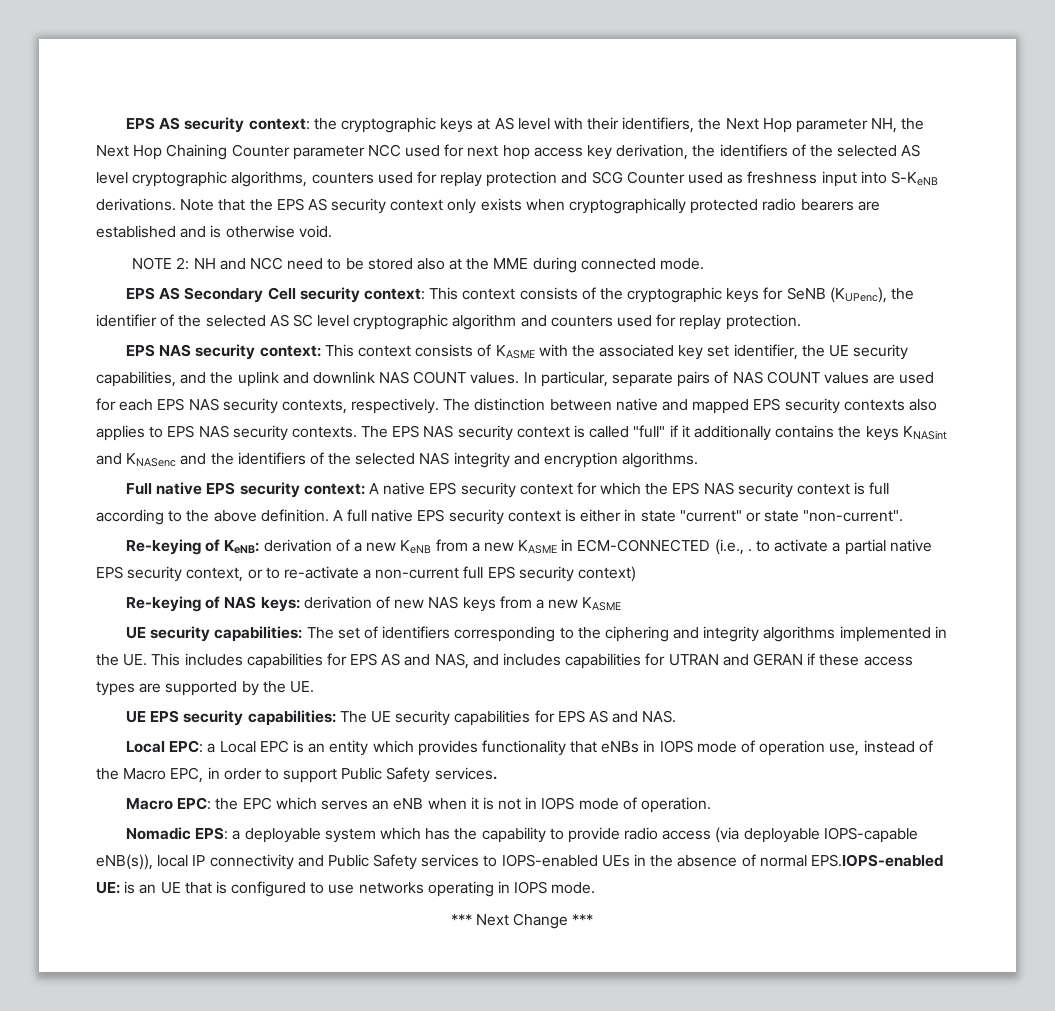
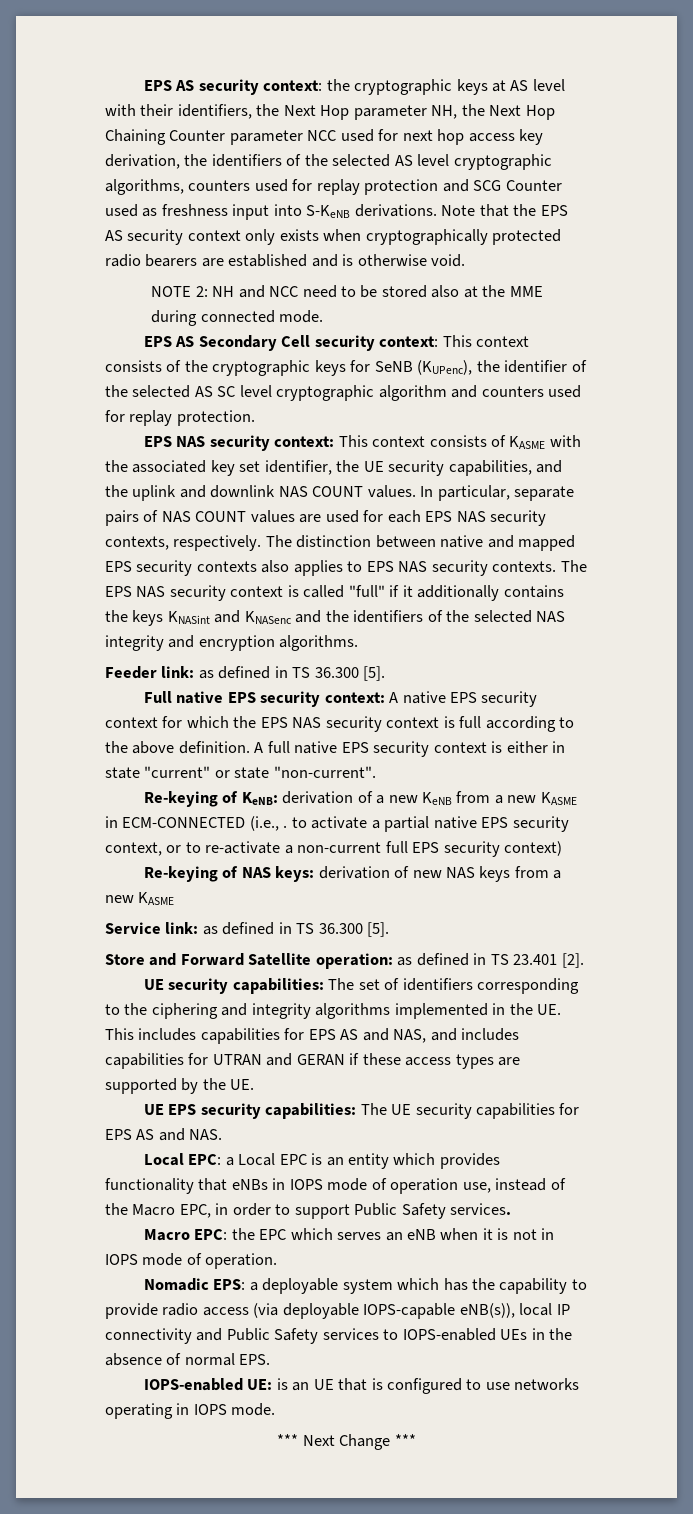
(699, 460) none -> [105,666,386,681] // Feeder link: as defined in TS 36.300 [5].
(622, 604) none -> [105,922,390,937] [105,953,584,969] // Service link: as defined in TS 36.300 [5]. // Store and Forward Satellite operation: as defined in TS 23.401 [2].
[810,854,943,867] EPS.IOPS-enabled -> [239,1354,271,1365] [143,1378,243,1391] EPS. // IOPS-enabled

